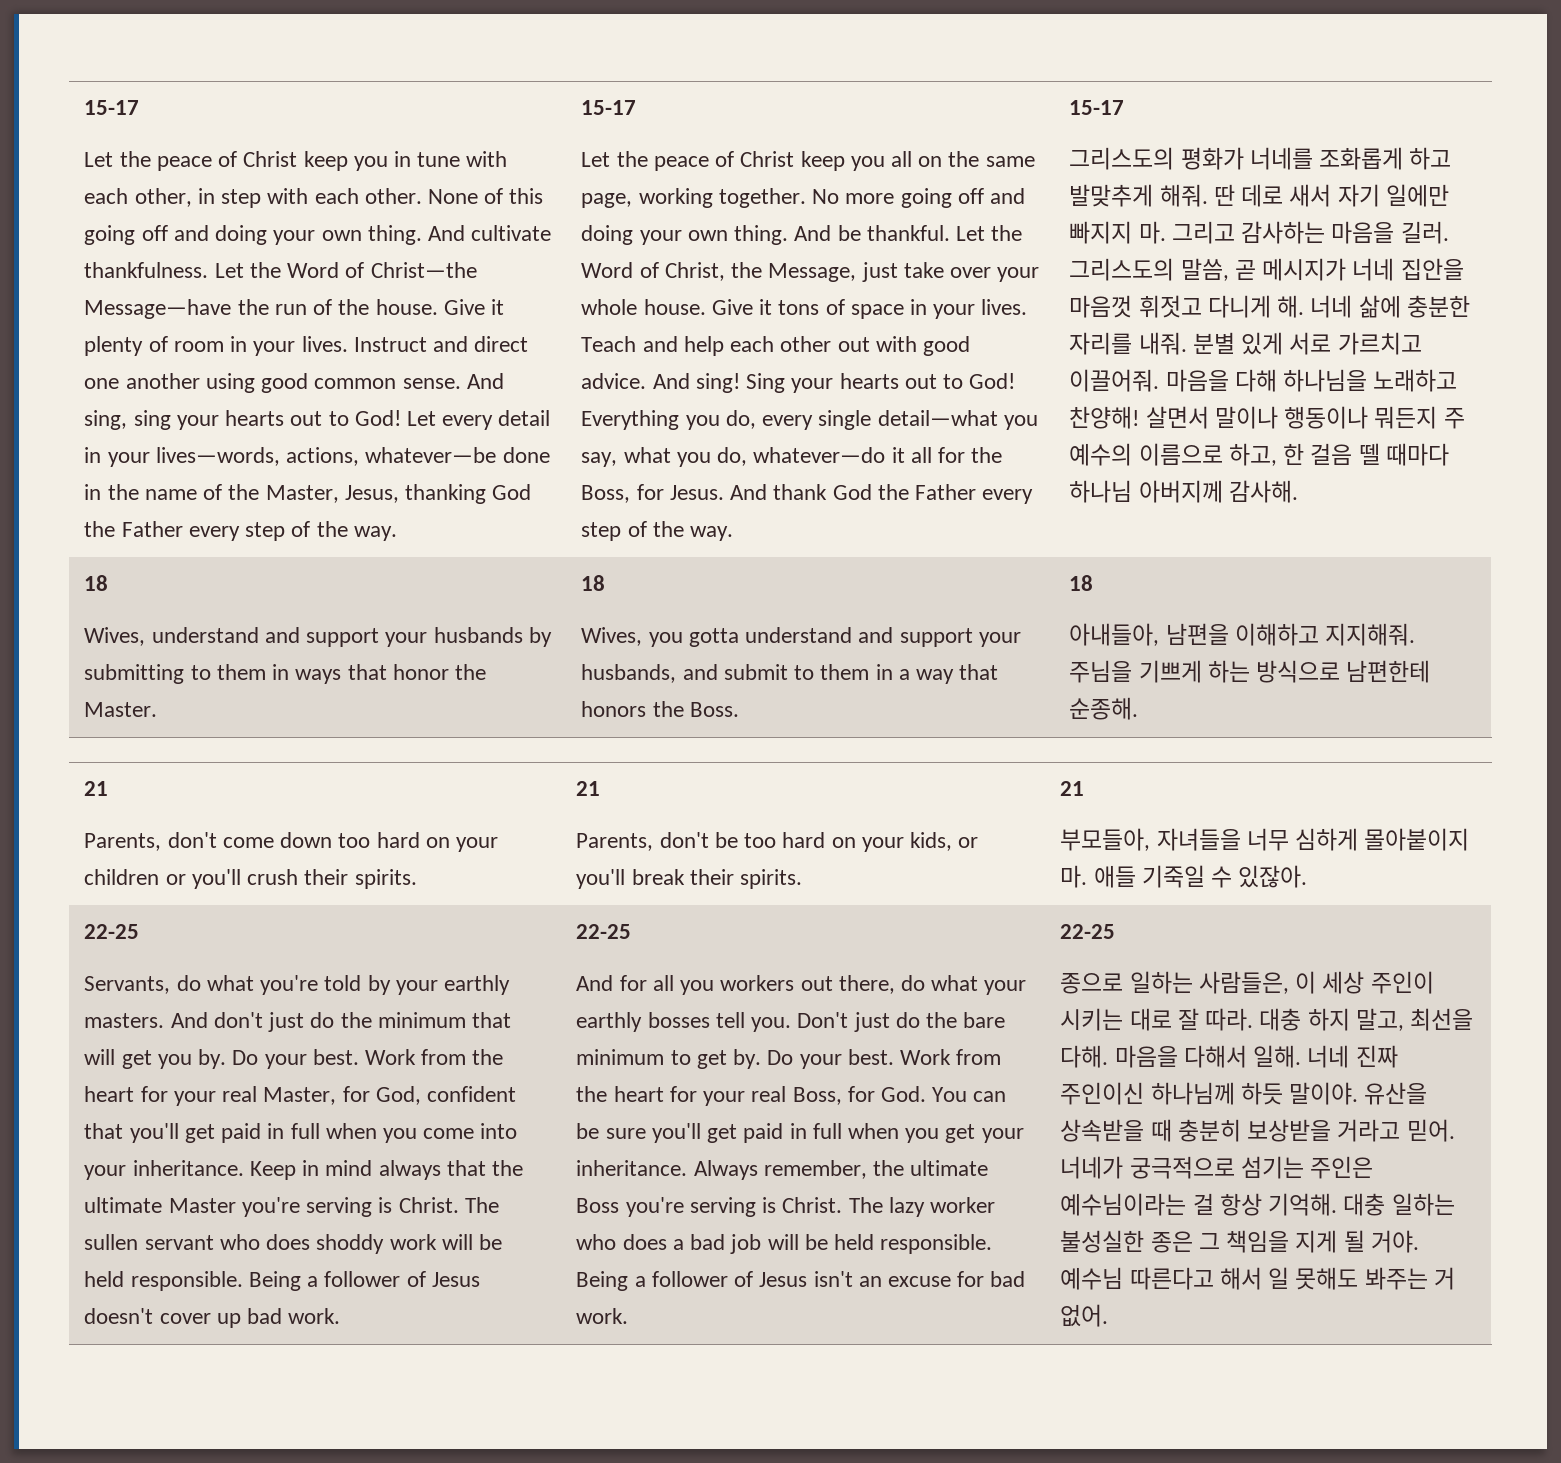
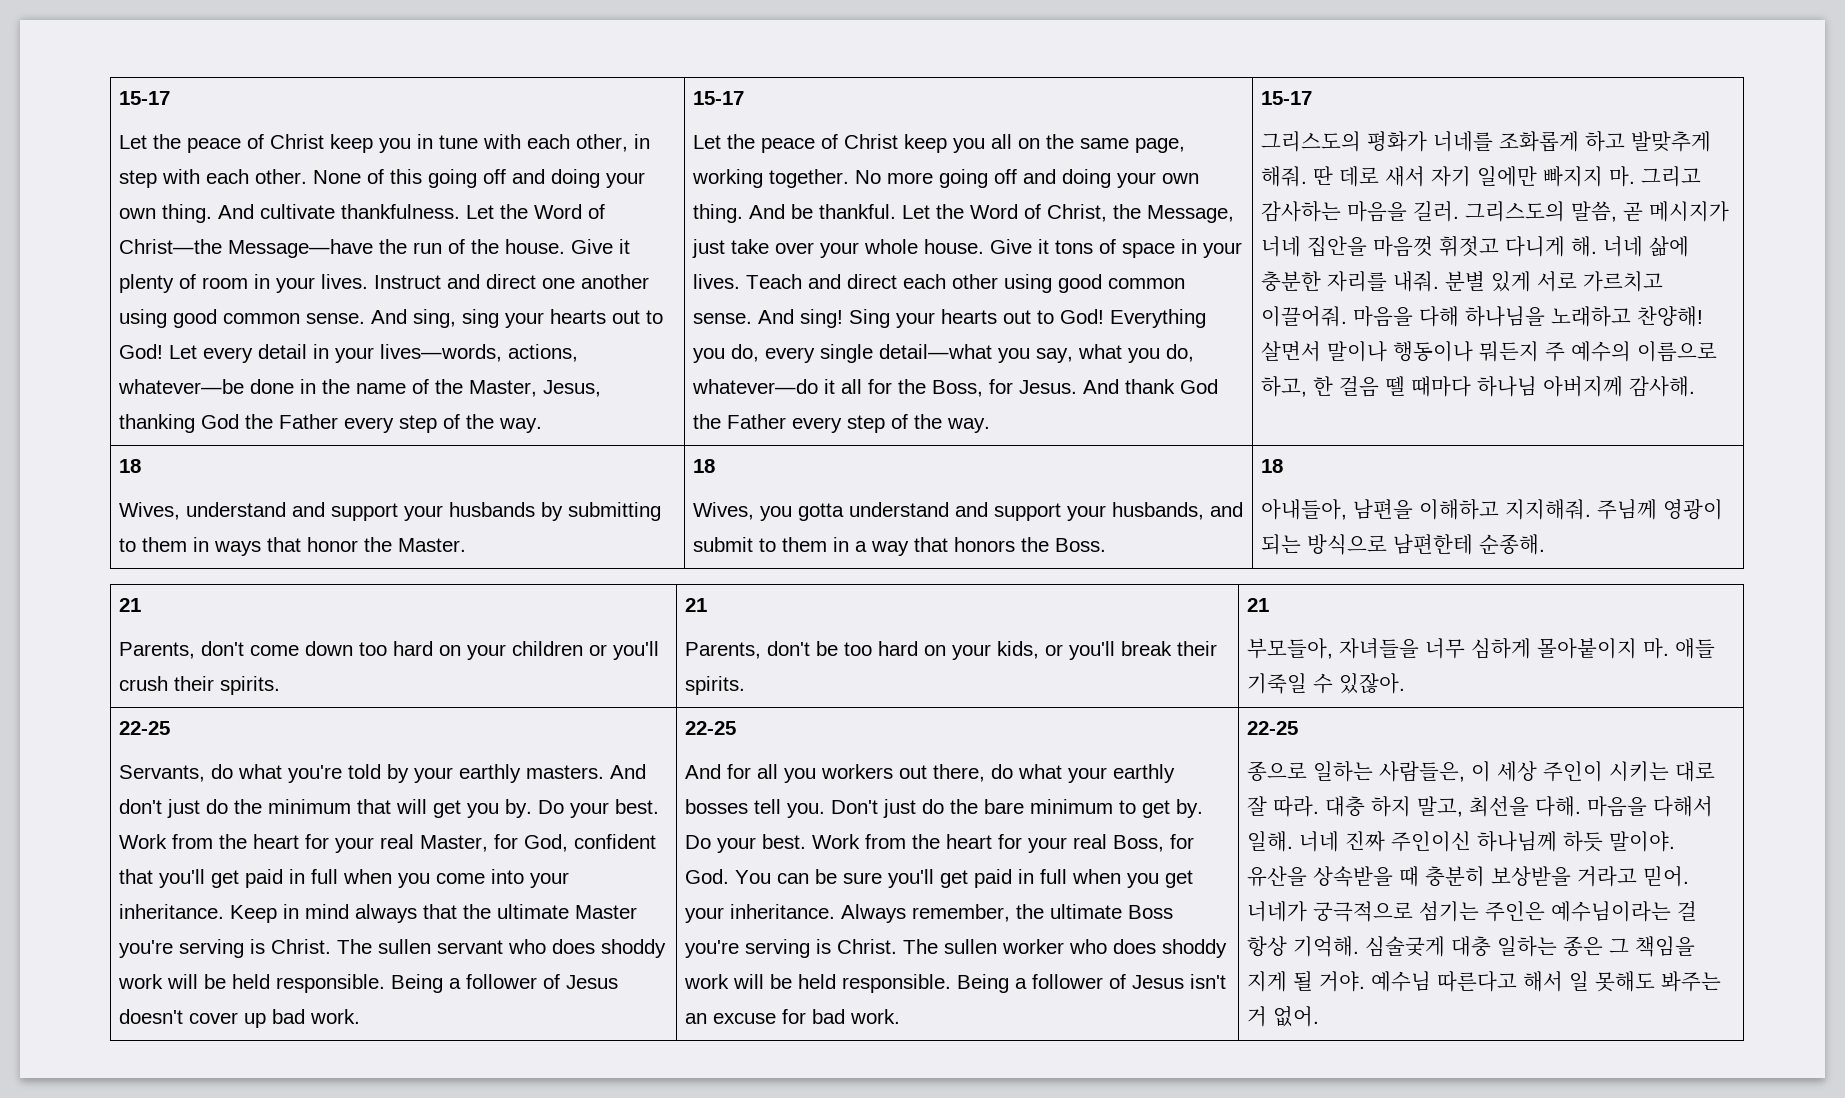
[683,336,724,356] help -> [847,274,898,289] direct
[837,336,970,356] [581,373,647,389] out with good advice. -> [1004,274,1186,293] [693,313,753,324] using good common sense.
[1069,660,1250,683] 주님을 기쁘게 하는 -> [1597,499,1724,520] [1261,534,1302,555] 주님께 영광이 되는
[888,1197,925,1217] lazy -> [944,939,998,954] sullen
[672,1234,762,1254] a bad job -> [1162,939,1228,958] [684,974,730,989] shoddy work
(1338, 1204) none -> [1365,936,1446,957] 심술궂게
[1060,1230,1145,1253] 불성실한 -> (1558, 946) none

